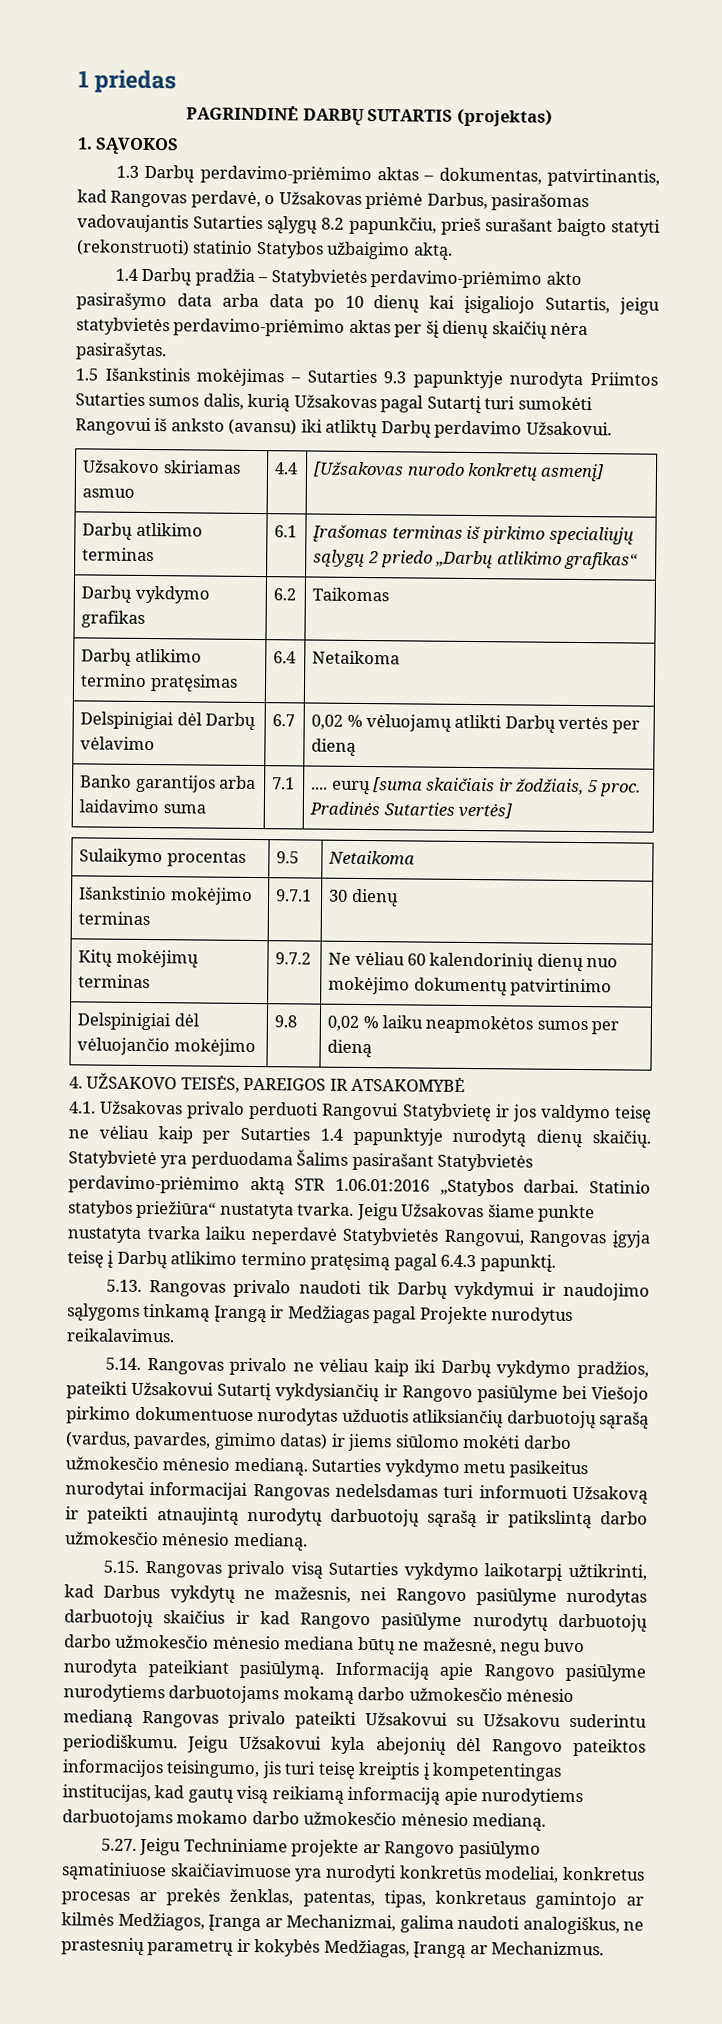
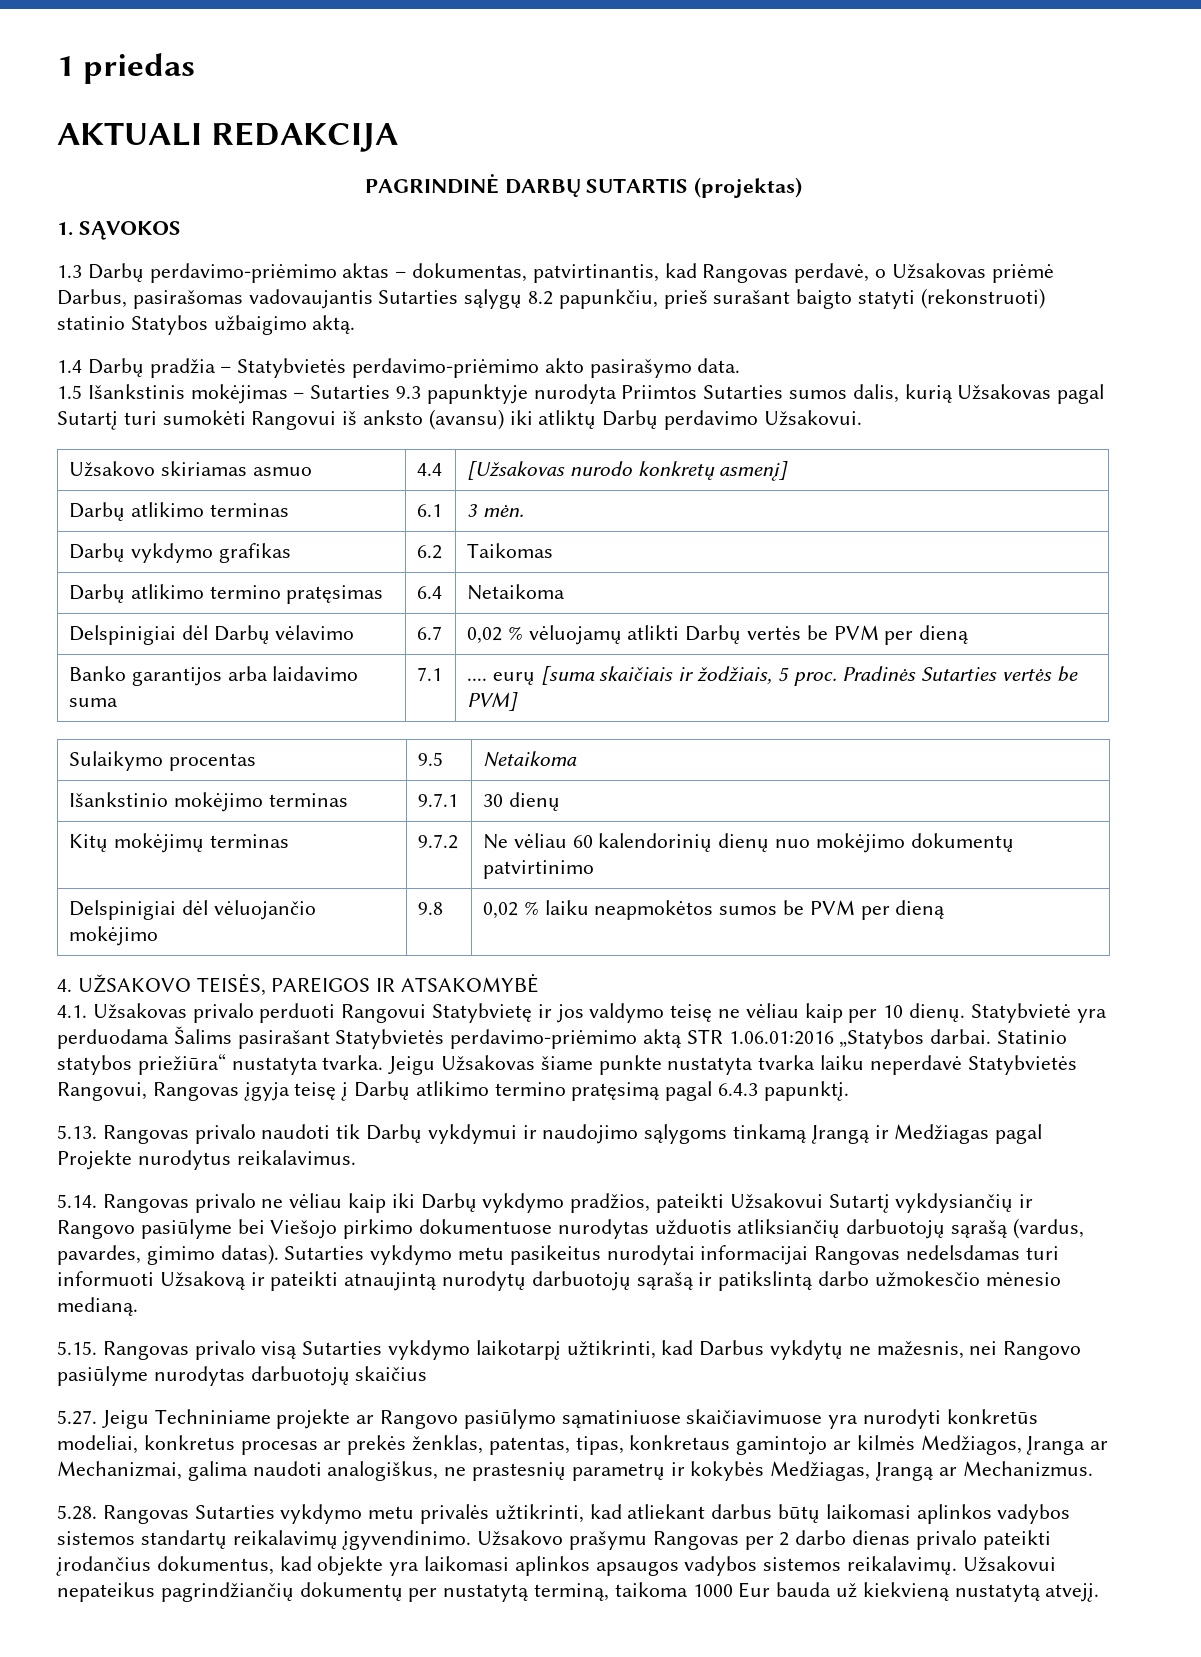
(178, 81) none -> [57,122,399,152] // AKTUALI REDAKCIJA
[176,293,660,315] [76,317,589,340] [76,342,167,361] data arba data po 10 dienų kai įsigaliojo Sutartis, jeigu statybvietės perdavimo-priėmimo aktas per šį dienų skaičių nėra pasirašytas. -> [697,358,741,373] data.
[312,524,634,546] [313,549,640,570] Įrašomas terminas iš pirkimo specialiųjų sąlygų 2 priedo „Darbų atlikimo grafikas“ -> [466,504,524,517] 3 mėn.
(609, 722) none -> [806,625,879,640] be PVM
[458,802,513,819] vertės] -> [1002,666,1078,682] [466,692,518,711] vertės be PVM]
(588, 1025) none -> [783,900,855,915] be PVM
[240,1126,651,1149] Sutarties 1.4 papunktyje nurodytą dienų skaičių. -> [883,1003,966,1022] 10 dienų.
[279,1433,572,1452] [65,1456,308,1477] datas) ir jiems siūlomo mokėti darbo užmokesčio mėnesio medianą. -> [220,1244,279,1265] datas).
[235,1610,648,1633] [64,1634,585,1656] [63,1659,646,1682] [63,1684,575,1705] [63,1709,647,1729] [63,1734,647,1757] [62,1759,563,1781] [62,1784,584,1807] [62,1809,547,1832] ir kad Rangovo pasiūlyme nurodytų darbuotojų darbo užmokesčio mėnesio mediana būtų ne mažesnė, negu buvo nurodyta pateikiant pasiūlymą. Informaciją apie Rangovo pasiūlyme nurodytiems darbuotojams mokamą darbo užmokesčio mėnesio medianą Rangovas privalo pateikti Užsakovui su Užsakovu suderintu periodiškumu. Jeigu Užsakovui kyla abejonių dėl Rangovo pateiktos informacijos teisingumo, jis turi teisę kreiptis į kompetentingas institucijas, kad gautų visą reikiamą informaciją apie nurodytiems darbuotojams mokamo darbo užmokesčio mėnesio medianą. -> (428, 1373) none
(605, 1948) none -> [57,1504,1071,1524] [57,1530,1051,1550] [56,1556,1056,1576] [57,1582,1100,1602] // 5.28. Rangovas Sutarties vykdymo metu privalės užtikrinti, kad atliekant darbus būtų laikomasi aplinkos vadybos sistemos standartų reikalavimų įgyvendinimo. Užsakovo prašymu Rangovas per 2 darbo dienas privalo pateikti įrodančius dokumentus, kad objekte yra laikomasi aplinkos apsaugos vadybos sistemos reikalavimų. Užsakovui nepateikus pagrindžiančių dokumentų per nustatytą terminą, taikoma 1000 Eur bauda už kiekvieną nustatytą atvejį.

